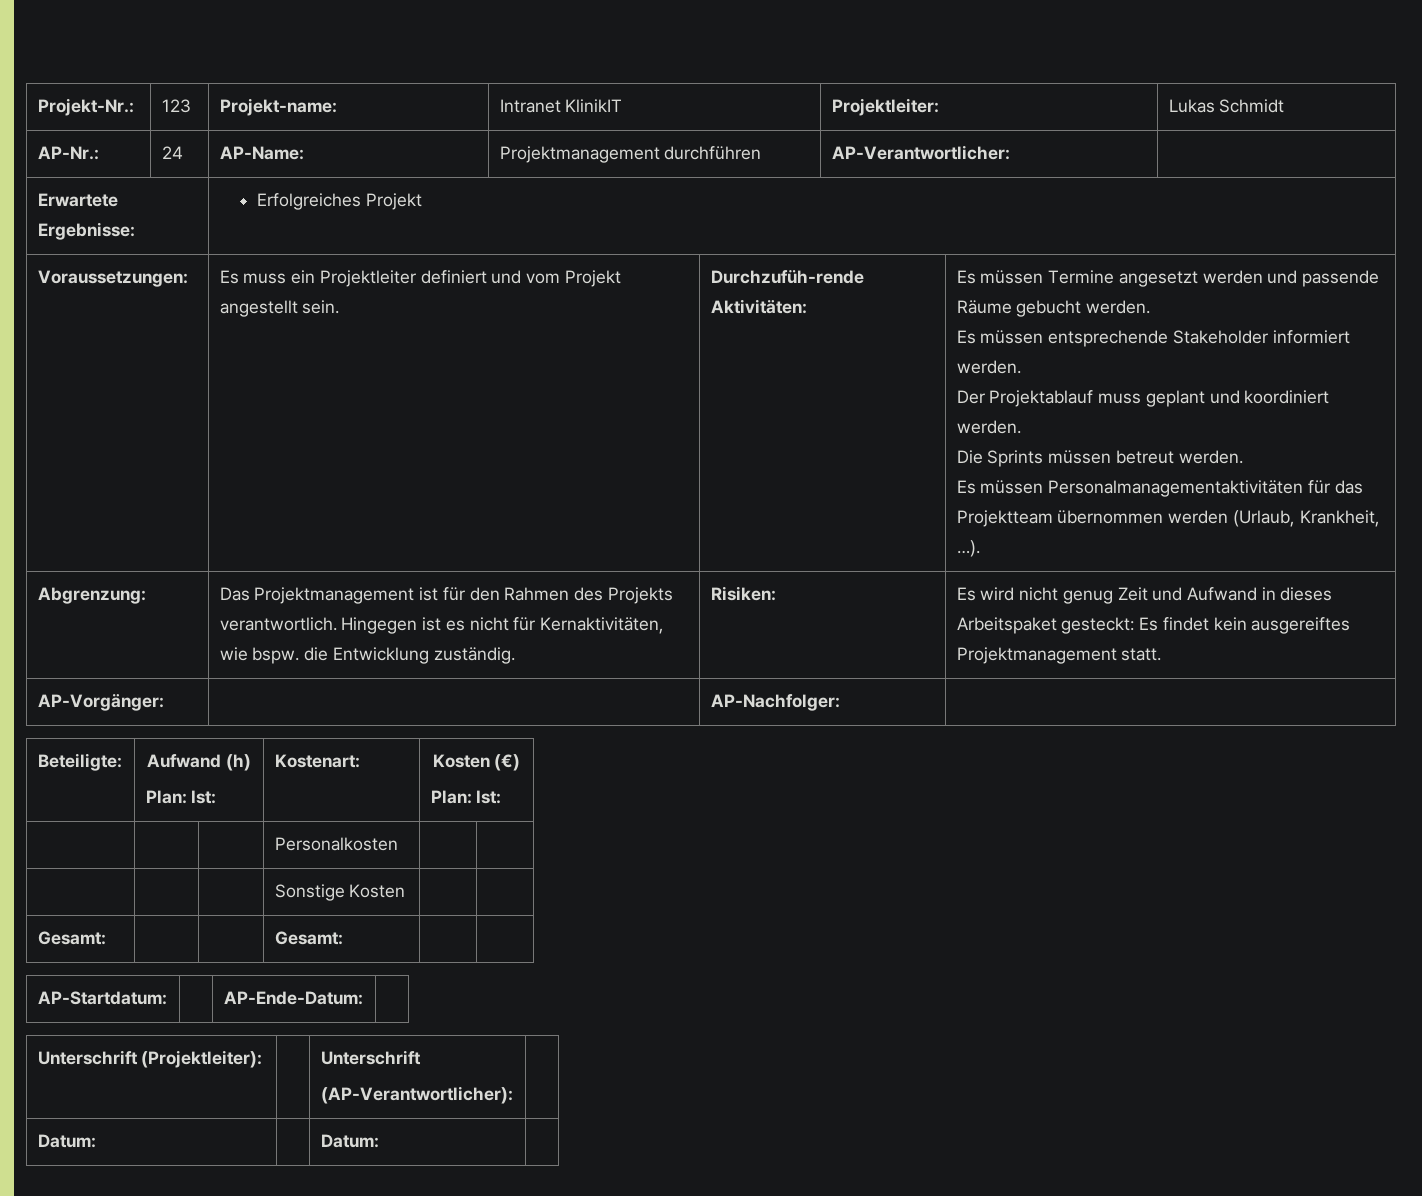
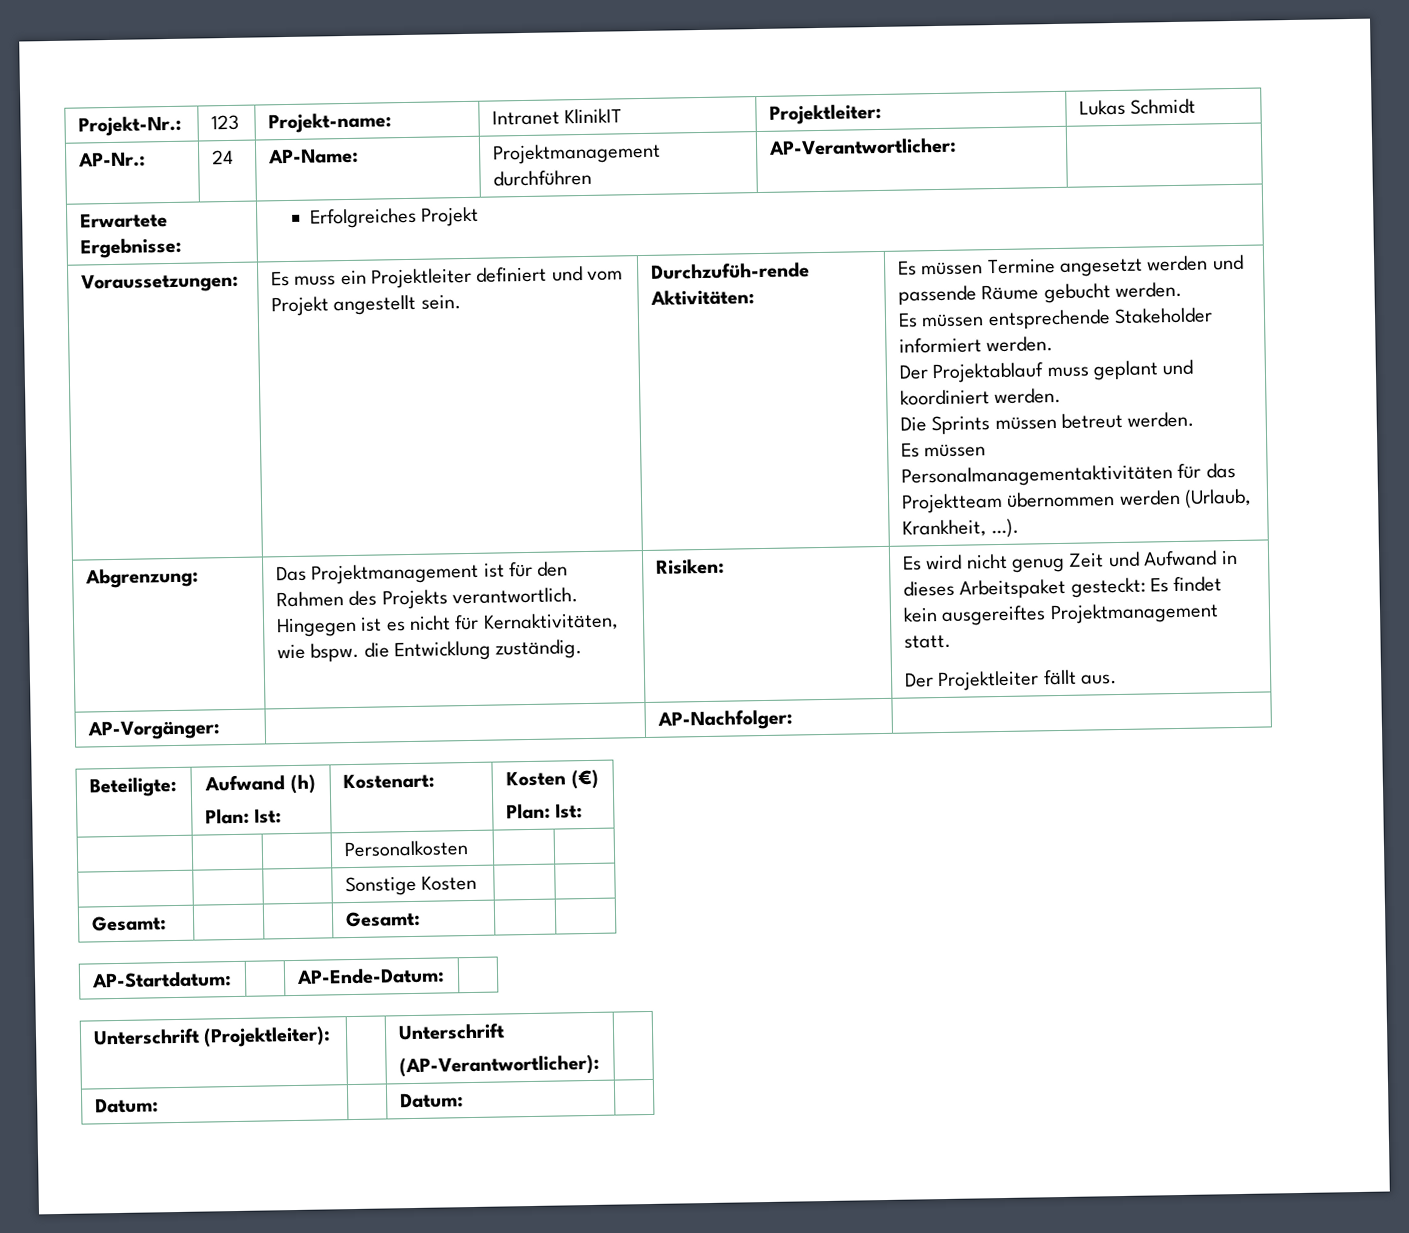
(1162, 654) none -> [903,669,1117,692] // Der Projektleiter fällt aus.

